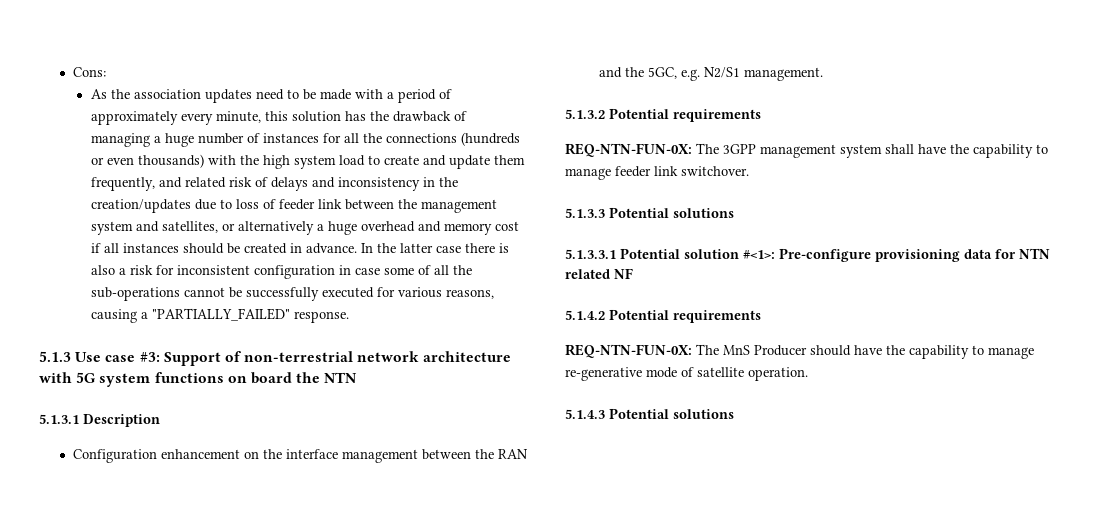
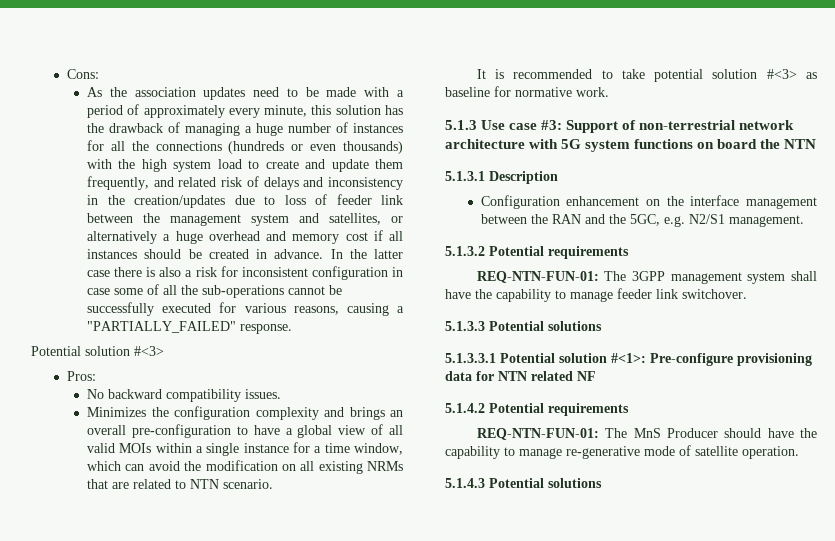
(349, 317) none -> [31,346,164,356] [66,371,96,381] [87,389,282,402] [87,406,403,420] [87,424,403,438] [87,442,403,456] [87,460,403,474] [87,479,274,489] [476,69,817,82] [445,86,609,97] // Potential solution #<3> // Pros: // No backward compatibility issues. // Minimizes the configuration complexity and brings an overall pre-configuration to have a global view of all valid MOIs within a single instance for a time window, which can avoid the modification on all existing NRMs that are related to NTN scenario. // It is recommended to take potential solution #<3> as baseline for normative work.
[565,143,692,157] REQ-NTN-FUN-0X: -> [476,271,599,283] REQ-NTN-FUN-01:
[565,344,692,358] REQ-NTN-FUN-0X: -> [476,428,599,440] REQ-NTN-FUN-01:

